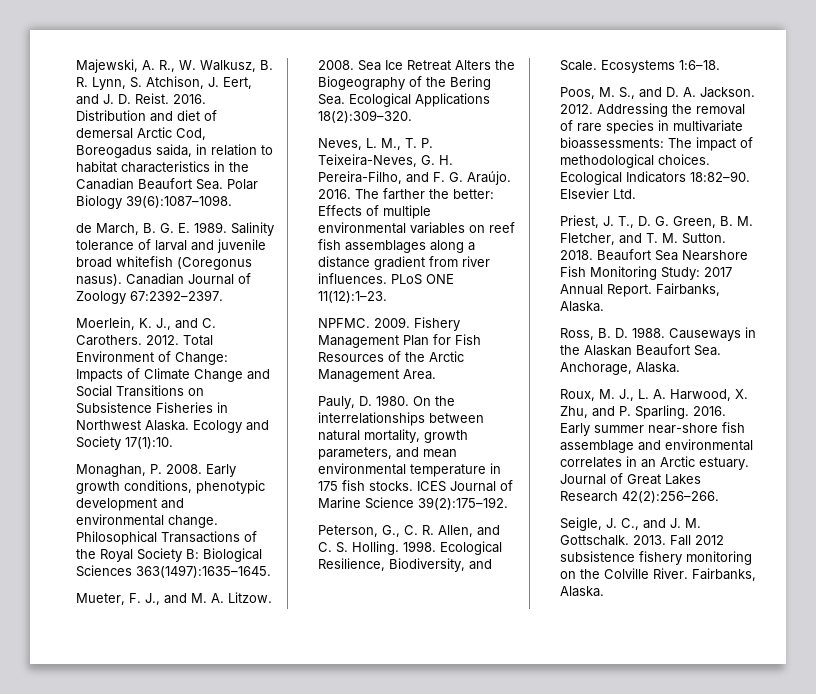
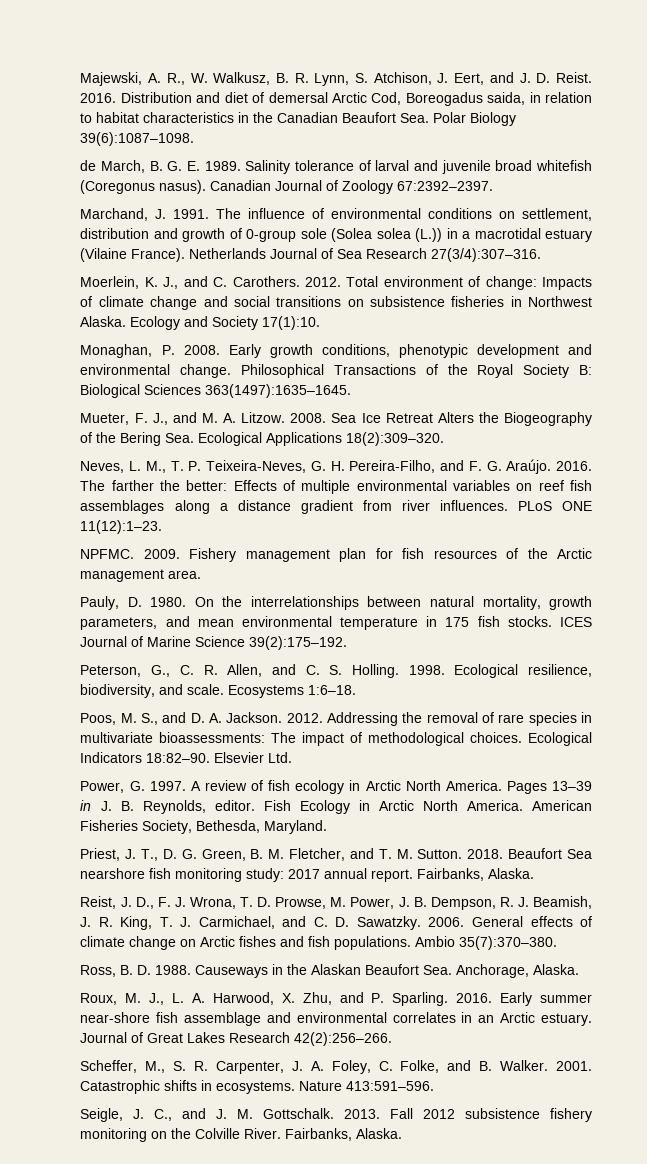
(224, 295) none -> [80,208,593,221] [80,228,592,242] [80,248,542,262] // Marchand, J. 1991. The influence of environmental conditions on settlement, distribution and growth of 0-group sole (Solea solea (L.)) in a macrotidal estuary (Vilaine France). Netherlands Journal of Sea Research 27(3/4):307–316.
[76,351,229,365] [76,368,271,382] [76,385,205,397] [76,402,214,414] Environment of Change: Impacts of Climate Change and Social Transitions on Subsistence Fisheries -> [383,276,592,290] [80,296,505,310] environment of change: Impacts of climate change and social transitions on subsistence fisheries
[318,334,482,348] [318,352,385,362] Management Plan for Fish Resources -> [245,548,497,562] management plan for fish resources
[318,369,437,382] Management Area. -> [80,569,202,582] management area.
[318,558,493,572] [560,60,598,71] Resilience, Biodiversity, and Scale. -> [527,664,592,677] [80,684,225,698] resilience, biodiversity, and scale.
(637, 194) none -> [80,780,592,794] [80,800,592,814] [80,820,328,834] // Power, G. 1997. A review of fish ecology in Arctic North America. Pages 13–39 in J. B. Reynolds, editor. Fish Ecology in Arctic North America. American Fisheries Society, Bethesda, Maryland.
[682,250,749,261] [560,266,733,280] [560,283,721,297] [560,301,605,312] Nearshore Fish Monitoring Study: 2017 Annual Report. Fairbanks, Alaska. -> [80,868,535,882] [80,896,592,910] [80,916,593,930] [80,936,558,950] nearshore fish monitoring study: 2017 annual report. Fairbanks, Alaska. // Reist, J. D., F. J. Wrona, T. D. Prowse, M. Power, J. B. Dempson, R. J. Beamish, J. R. King, T. J. Carmichael, and C. D. Sawatzky. 2006. General effects of climate change on Arctic fishes and fish populations. Ambio 35(7):370–380.
(720, 497) none -> [80,1060,592,1074] [80,1080,435,1094] // Scheffer, M., S. R. Carpenter, J. A. Foley, C. Folke, and B. Walker. 2001. Catastrophic shifts in ecosystems. Nature 413:591–596.

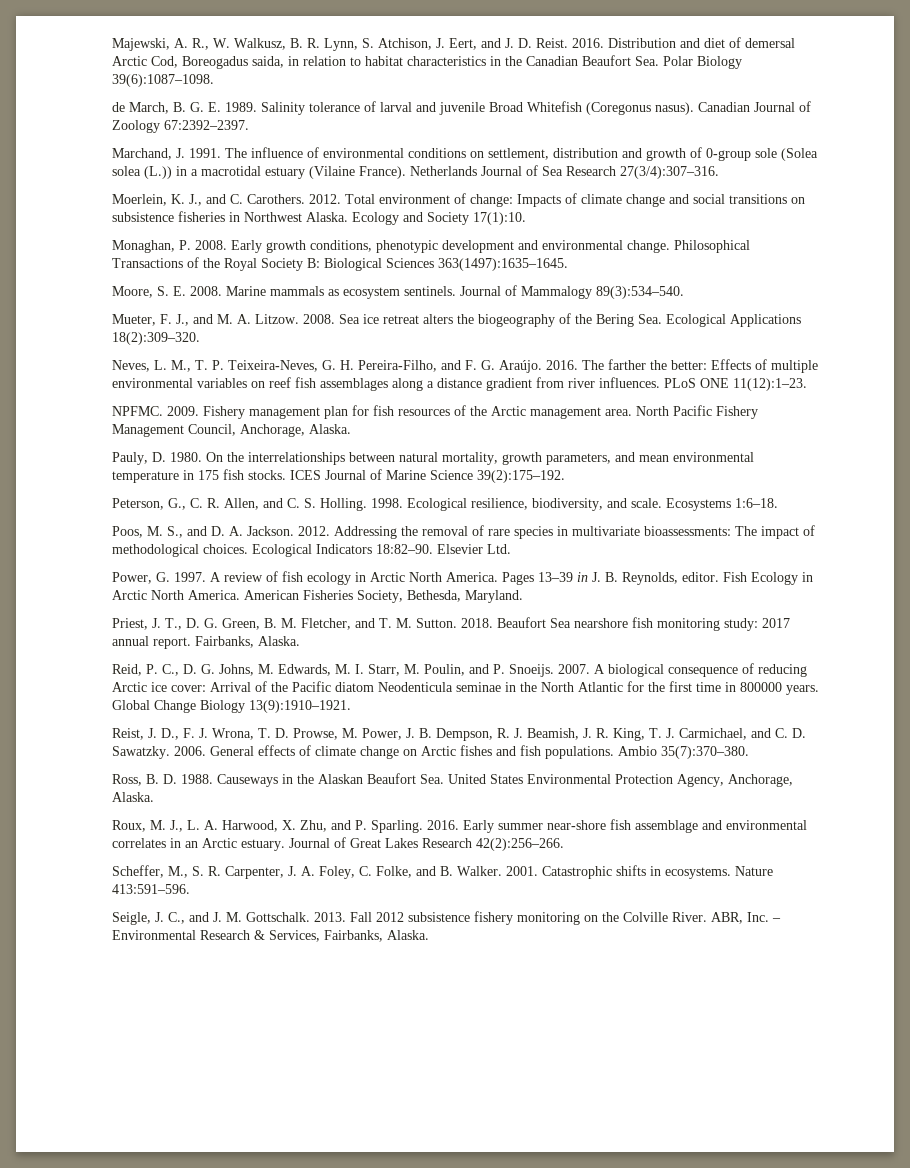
[495,160,592,171] broad whitefish -> [489,101,583,112] Broad Whitefish
(352, 391) none -> [112,285,685,299] // Moore, S. E. 2008. Marine mammals as ecosystem sentinels. Journal of Mammalogy 89(3):534–540.
[361,412,592,426] Ice Retreat Alters the Biogeography -> [363,314,556,327] ice retreat alters the biogeography
(202, 574) none -> [636,405,759,419] [112,424,352,437] North Pacific Fishery Management Council, Anchorage, Alaska.
(535, 873) none -> [112,663,808,677] [112,681,820,695] [112,700,352,713] // Reid, P. C., D. G. Johns, M. Edwards, M. I. Starr, M. Poulin, and P. Snoeijs. 2007. A biological consequence of reducing Arctic ice cover: Arrival of the Pacific diatom Neodenticula seminae in the North Atlantic for the first time in 800000 years. Global Change Biology 13(9):1910–1921.
(453, 970) none -> [448,774,725,787] United States Environmental Protection Agency,
(282, 1133) none -> [711,912,782,924] [112,930,321,942] ABR, Inc. – Environmental Research & Services,

